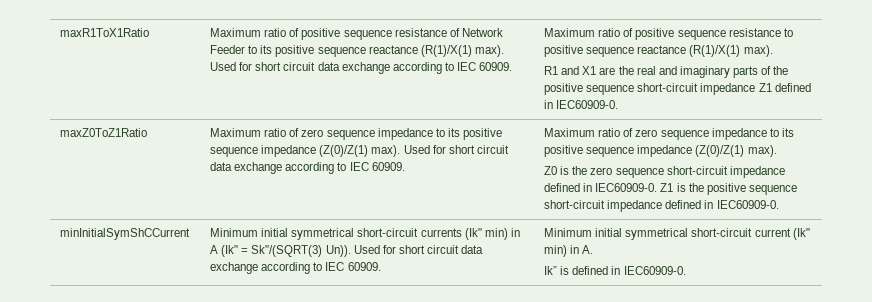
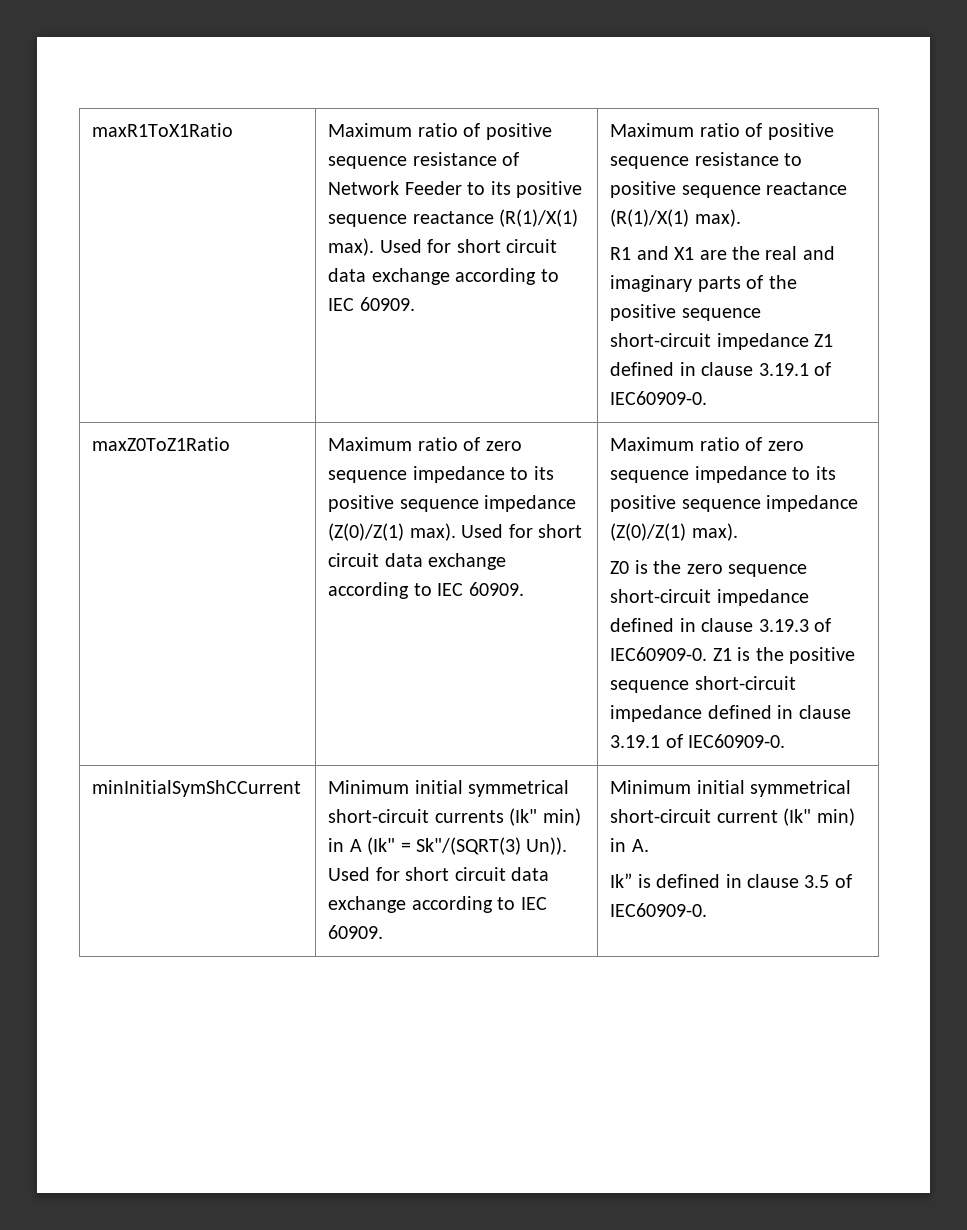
(554, 104) none -> [701,362,832,376] clause 3.19.1 of
(593, 187) none -> [701,618,832,632] clause 3.19.3 of
(714, 204) none -> [798,705,851,719] [610,734,683,748] clause 3.19.1 of
(621, 270) none -> [747,874,852,888] clause 3.5 of

